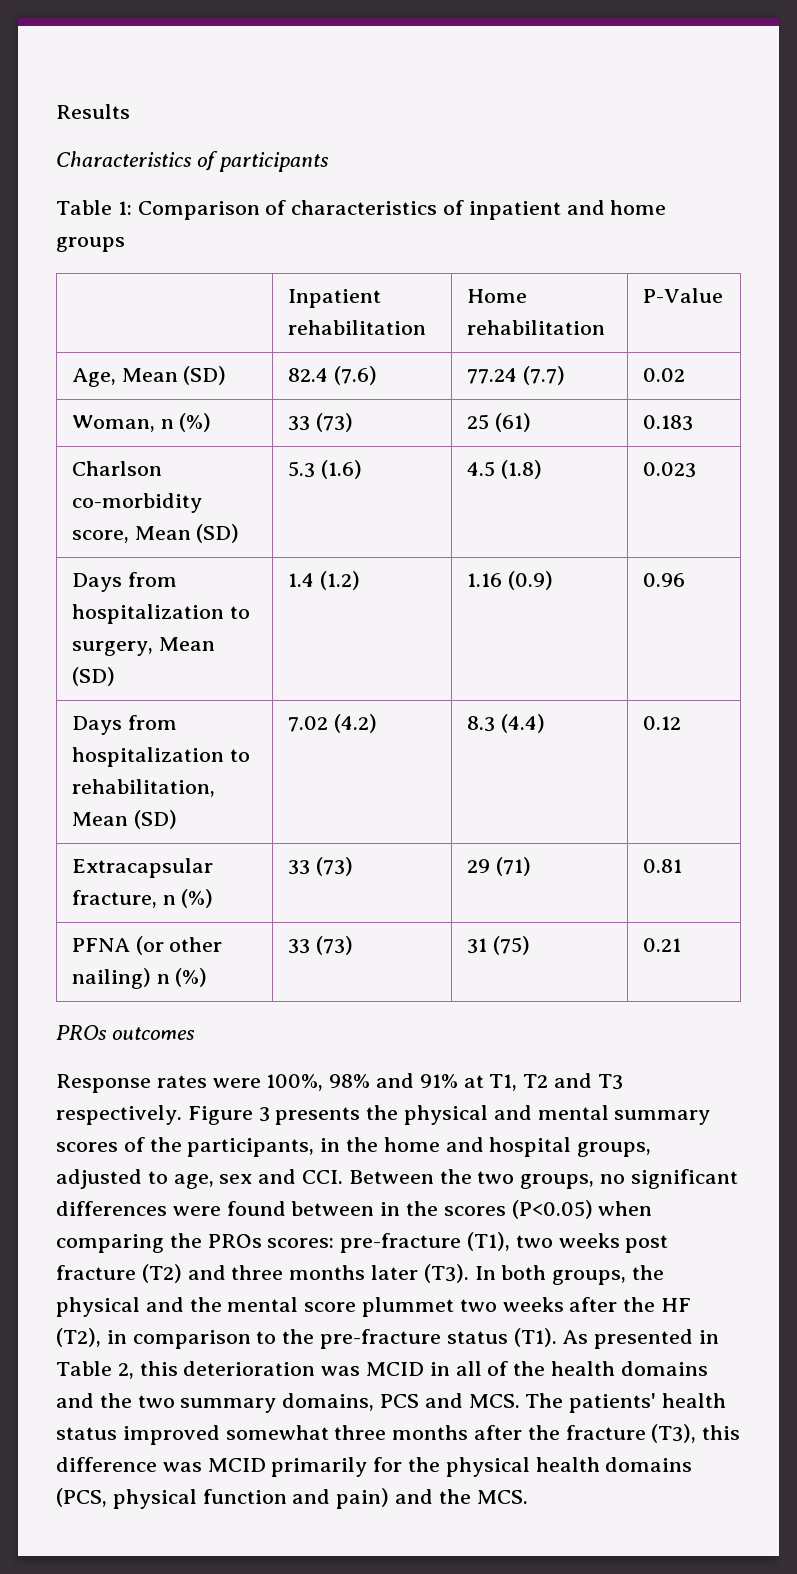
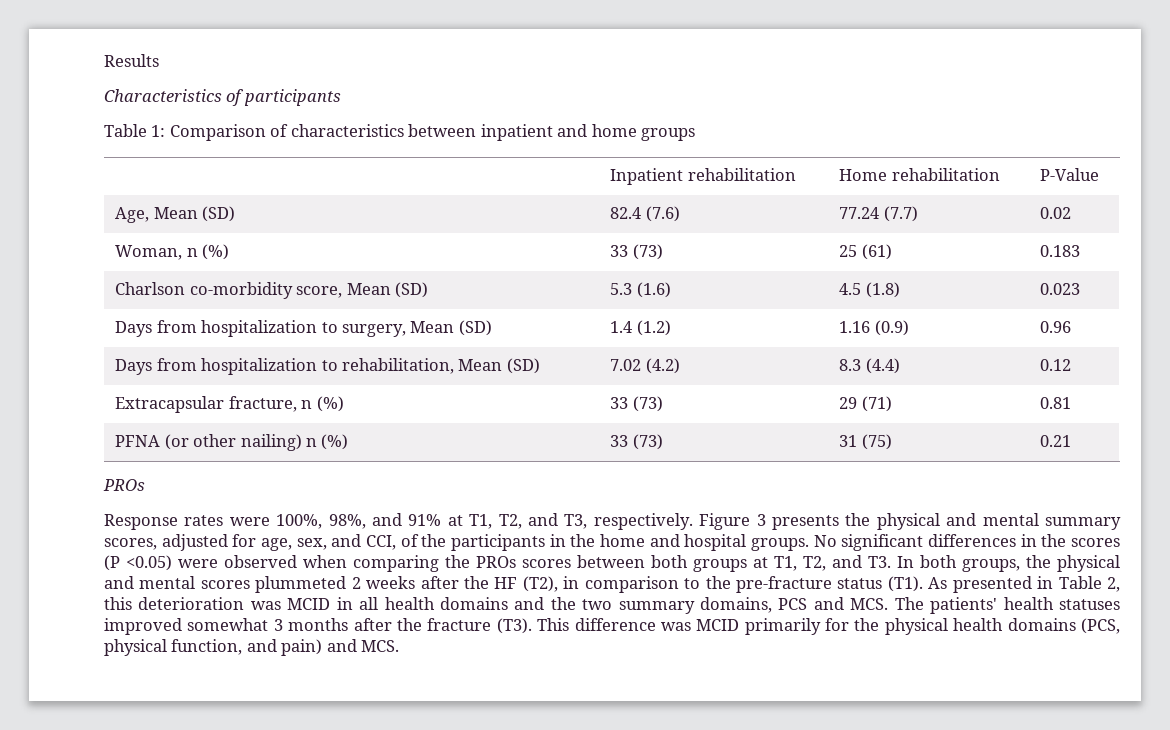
[443,200,465,215] of -> [408,124,477,137] between
[111,1027,195,1040] outcomes -> (145, 485) none
[329,1074,371,1088] 98% -> [328,514,366,529] 98%,
[523,1073,623,1090] T2 and T3 -> [498,513,588,529] T2, and T3,
[56,1137,315,1157] scores of the participants, -> [104,534,545,551] scores, adjusted for age, sex, and CCI, of the participants
[577,1142,652,1157] [56,1169,738,1189] [56,1200,653,1219] [56,1232,669,1253] [56,1264,469,1283] groups, adjusted to age, sex and CCI. Between the two groups, no significant differences were found between in the scores (P<0.05) when comparing the PROs scores: pre-fracture (T1), two weeks post fracture (T2) and three months later (T3). -> [751,534,1120,551] [104,555,891,572] groups. No significant differences in the scores (P <0.05) were observed when comparing the PROs scores between both groups at T1, T2, and T3.
[189,1297,497,1317] the mental score plummet two -> [139,576,361,593] mental scores plummeted 2
[487,1361,546,1376] of the -> (379, 603) none
[56,1427,117,1440] status -> [1059,599,1121,610] statuses
[334,1425,387,1440] three -> [273,619,283,631] 3
[651,1424,741,1443] (T3), this -> [496,618,570,634] (T3). This
[202,1489,287,1504] function -> [171,639,243,655] function,
[438,1489,471,1504] the -> (357, 645) none

